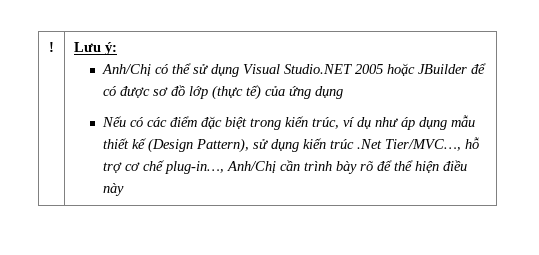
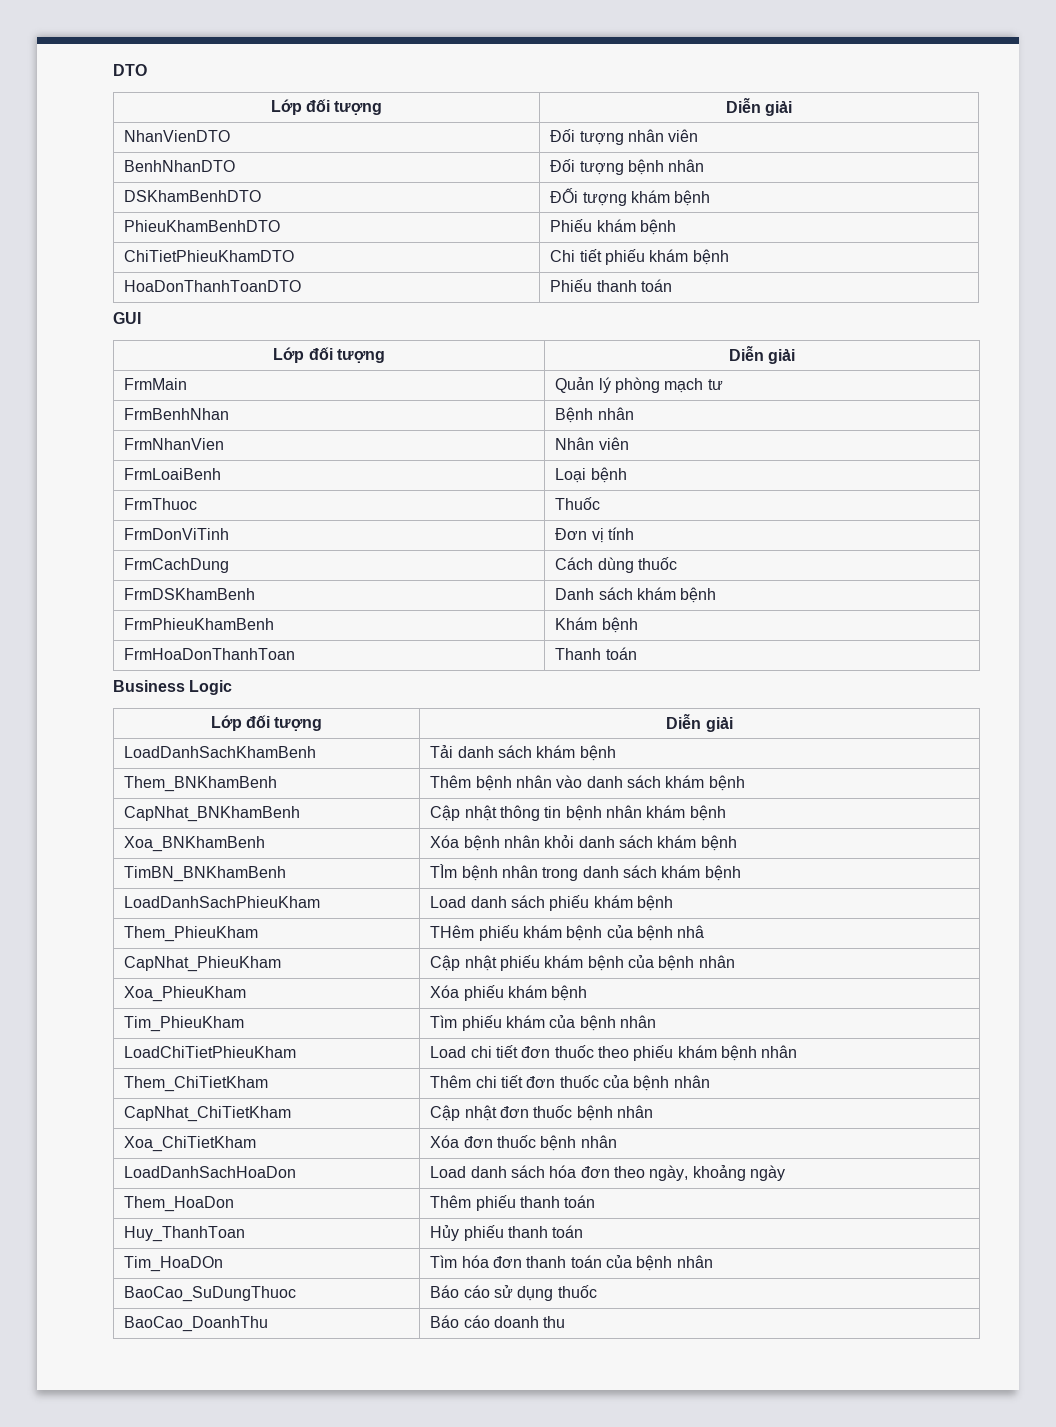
[49,42,54,52] [73,42,117,55] [101,63,486,77] [102,85,343,100] [101,115,475,130] [102,137,479,153] [102,160,467,174] [102,183,124,196] ! | Lưu ý: // Anh/Chị có thể sử dụng Visual Studio.NET 2005 hoặc JBuilder để có được sơ đồ lớp (thực tế) của ứng dụng // Nếu có các điểm đặc biệt trong kiến trúc, ví dụ như áp dụng mẫu thiết kế (Design Pattern), sử dụng kiến trúc .Net Tier/MVC…, hỗ trợ cơ chế plug-in…, Anh/Chị cần trình bày rõ để thể hiện điều này -> [113,64,147,76] [270,99,383,115] [725,98,793,116] [124,130,231,142] [550,129,699,145] [124,160,236,172] [550,159,705,175] [124,190,262,202] [550,188,711,206] [124,220,281,232] [550,219,677,235] [124,250,295,262] [550,249,729,265] [124,280,302,292] [550,279,673,292] [113,312,141,324] [273,347,385,363] [728,346,796,364] [124,378,188,390] [555,377,723,393] [124,408,230,420] [555,407,634,423] [124,438,225,450] [555,437,629,450] [124,468,222,480] [555,467,627,483] [124,498,198,510] [555,497,601,510] [124,528,230,540] [555,527,635,543] [124,558,230,573] [555,557,678,573] [124,588,256,600] [555,587,717,603] [124,618,275,630] [555,617,638,633] [124,648,296,660] [555,647,637,660] [113,680,233,695] [210,715,323,731] [666,714,733,732] [124,746,317,758] [430,745,616,761] [124,776,278,792] [430,775,745,791] [124,806,301,822] [430,805,726,821] [124,836,266,852] [430,835,737,851] [124,866,287,882] [430,864,741,881] [124,896,321,908] [430,895,674,911] [124,926,259,942] [430,925,705,941] [124,956,282,972] [430,955,735,971] [124,986,247,1002] [430,985,588,1001] [124,1016,245,1032] [430,1015,657,1031] [124,1046,297,1058] [430,1045,798,1061] [124,1076,269,1092] [430,1075,710,1091] [124,1106,292,1122] [430,1105,654,1121] [124,1136,257,1152] [430,1135,617,1151] [124,1166,297,1178] [430,1165,786,1181] [124,1196,235,1212] [430,1195,596,1211] [124,1226,246,1242] [430,1225,584,1241] [124,1256,224,1272] [430,1255,713,1271] [124,1286,297,1302] [430,1285,597,1301] [124,1316,269,1332] [430,1315,566,1328] DTO // Lớp đối tượng | Diễn giải // NhanVienDTO | Đối tượng nhân viên // BenhNhanDTO | Đối tượng bệnh nhân // DSKhamBenhDTO | ĐỐi tượng khám bệnh // PhieuKhamBenhDTO | Phiếu khám bệnh // ChiTietPhieuKhamDTO | Chi tiết phiếu khám bệnh // HoaDonThanhToanDTO | Phiếu thanh toán // GUI // Lớp đối tượng | Diễn giải // FrmMain | Quản lý phòng mạch tư // FrmBenhNhan | Bệnh nhân // FrmNhanVien | Nhân viên // FrmLoaiBenh | Loại bệnh // FrmThuoc | Thuốc // FrmDonViTinh | Đơn vị tính // FrmCachDung | Cách dùng thuốc // FrmDSKhamBenh | Danh sách khám bệnh // FrmPhieuKhamBenh | Khám bệnh // FrmHoaDonThanhToan | Thanh toán // Business Logic // Lớp đối tượng | Diễn giải // LoadDanhSachKhamBenh | Tải danh sách khám bệnh // Them_BNKhamBenh | Thêm bệnh nhân vào danh sách khám bệnh // CapNhat_BNKhamBenh | Cập nhật thông tin bệnh nhân khám bệnh // Xoa_BNKhamBenh | Xóa bệnh nhân khỏi danh sách khám bệnh // TimBN_BNKhamBenh | TÌm bệnh nhân trong danh sách khám bệnh // LoadDanhSachPhieuKham | Load danh sách phiếu khám bệnh // Them_PhieuKham | THêm phiếu khám bệnh của bệnh nhâ // CapNhat_PhieuKham | Cập nhật phiếu khám bệnh của bệnh nhân // Xoa_PhieuKham | Xóa phiếu khám bệnh // Tim_PhieuKham | Tìm phiếu khám của bệnh nhân // LoadChiTietPhieuKham | Load chi tiết đơn thuốc theo phiếu khám bệnh nhân // Them_ChiTietKham | Thêm chi tiết đơn thuốc của bệnh nhân // CapNhat_ChiTietKham | Cập nhật đơn thuốc bệnh nhân // Xoa_ChiTietKham | Xóa đơn thuốc bệnh nhân // LoadDanhSachHoaDon | Load danh sách hóa đơn theo ngày, khoảng ngày // Them_HoaDon | Thêm phiếu thanh toán // Huy_ThanhToan | Hủy phiếu thanh toán // Tim_HoaDOn | Tìm hóa đơn thanh toán của bệnh nhân // BaoCao_SuDungThuoc | Báo cáo sử dụng thuốc // BaoCao_DoanhThu | Báo cáo doanh thu

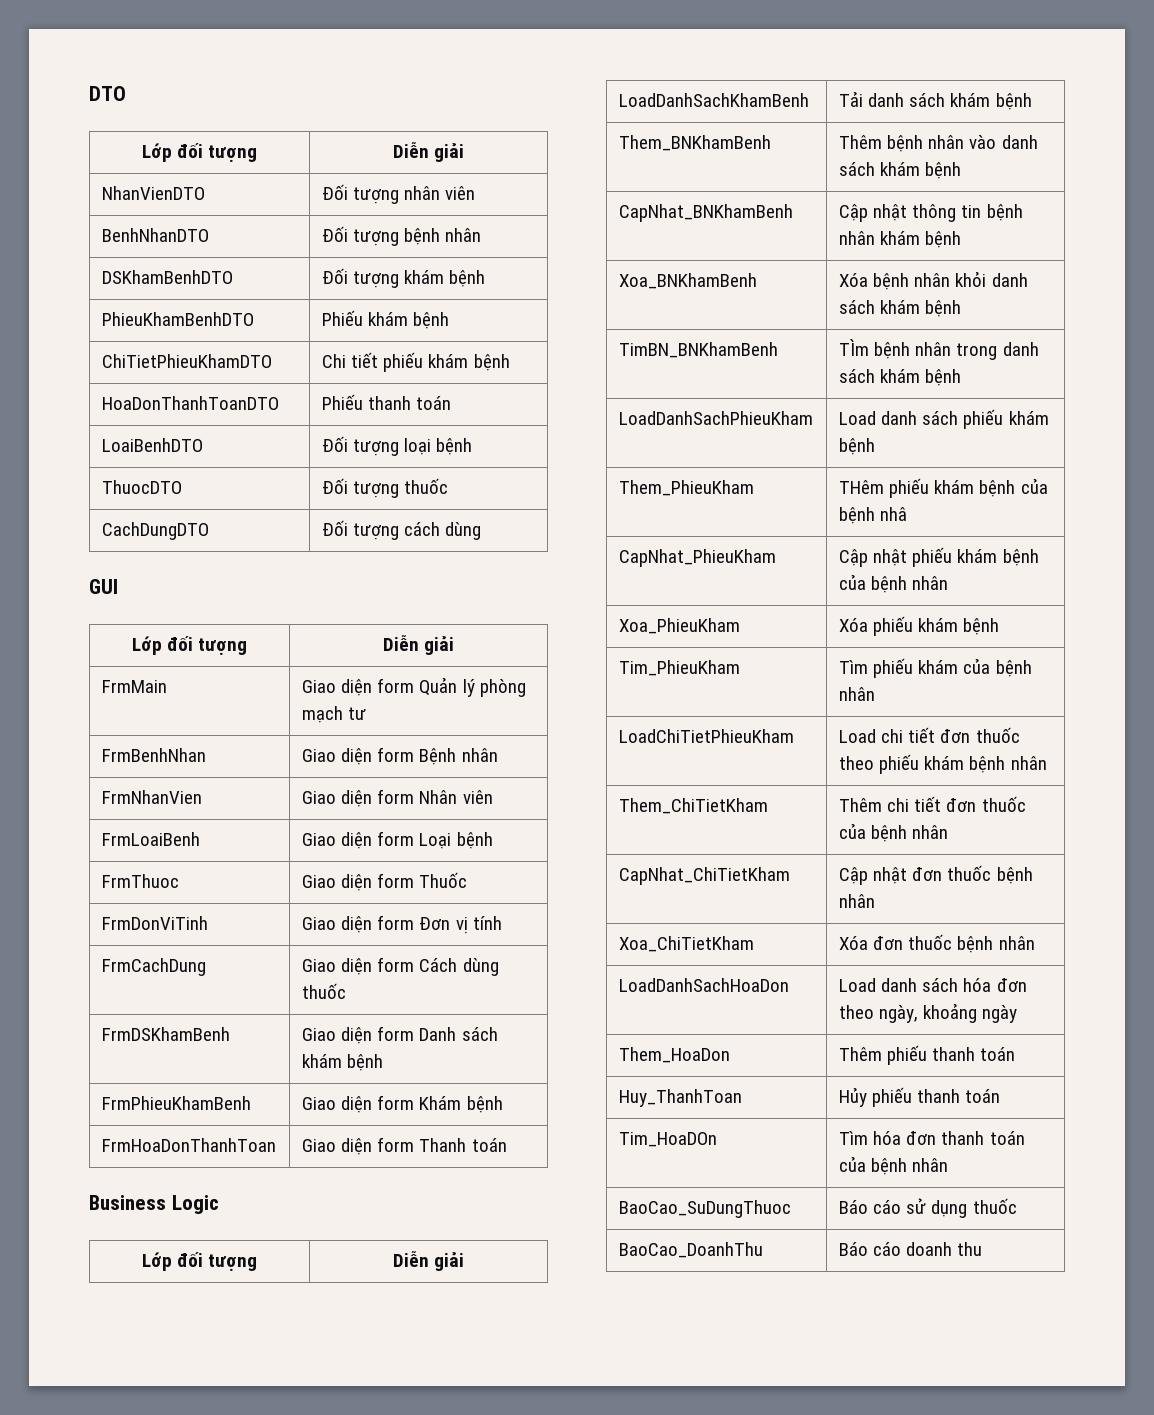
[550,188,579,203] ĐỐi -> [321,268,348,284] Đối
(673, 285) none -> [101,438,203,452] [321,436,473,456] [101,480,182,494] [321,478,449,498] [101,522,209,540] [321,520,482,540] // LoaiBenhDTO | Đối tượng loại bệnh // ThuocDTO | Đối tượng thuốc // CachDungDTO | Đối tượng cách dùng
(188, 384) none -> [301,678,415,696] Giao diện form
(230, 414) none -> [301,747,415,765] Giao diện form
(225, 444) none -> [301,789,415,807] Giao diện form
(222, 474) none -> [301,831,415,849] Giao diện form
(198, 504) none -> [301,873,415,891] Giao diện form
(230, 534) none -> [301,915,415,933] Giao diện form
(230, 565) none -> [301,957,415,975] Giao diện form
(256, 594) none -> [301,1026,415,1044] Giao diện form
(275, 624) none -> [301,1095,415,1113] Giao diện form
(296, 654) none -> [301,1137,415,1155] Giao diện form

